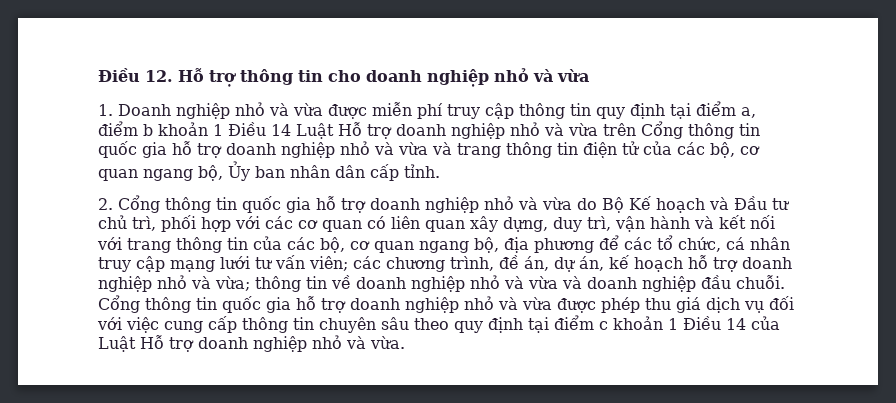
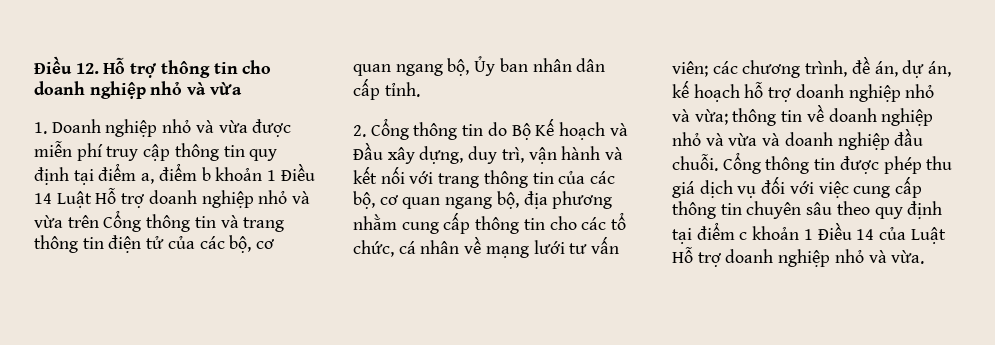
[98,141,428,158] quốc gia hỗ trợ doanh nghiệp nhỏ và vừa -> (216, 222) none
[242,196,572,213] quốc gia hỗ trợ doanh nghiệp nhỏ và vừa -> (484, 130) none
[772,198,790,210] [98,215,465,232] tư chủ trì, phối hợp với các cơ quan có liên quan -> (383, 151) none
[599,235,619,250] để -> [353,212,577,234] nhằm cung cấp thông tin cho
[98,256,165,272] truy cập -> [464,236,482,254] về
[222,296,552,313] quốc gia hỗ trợ doanh nghiệp nhỏ và vừa -> (836, 164) none

